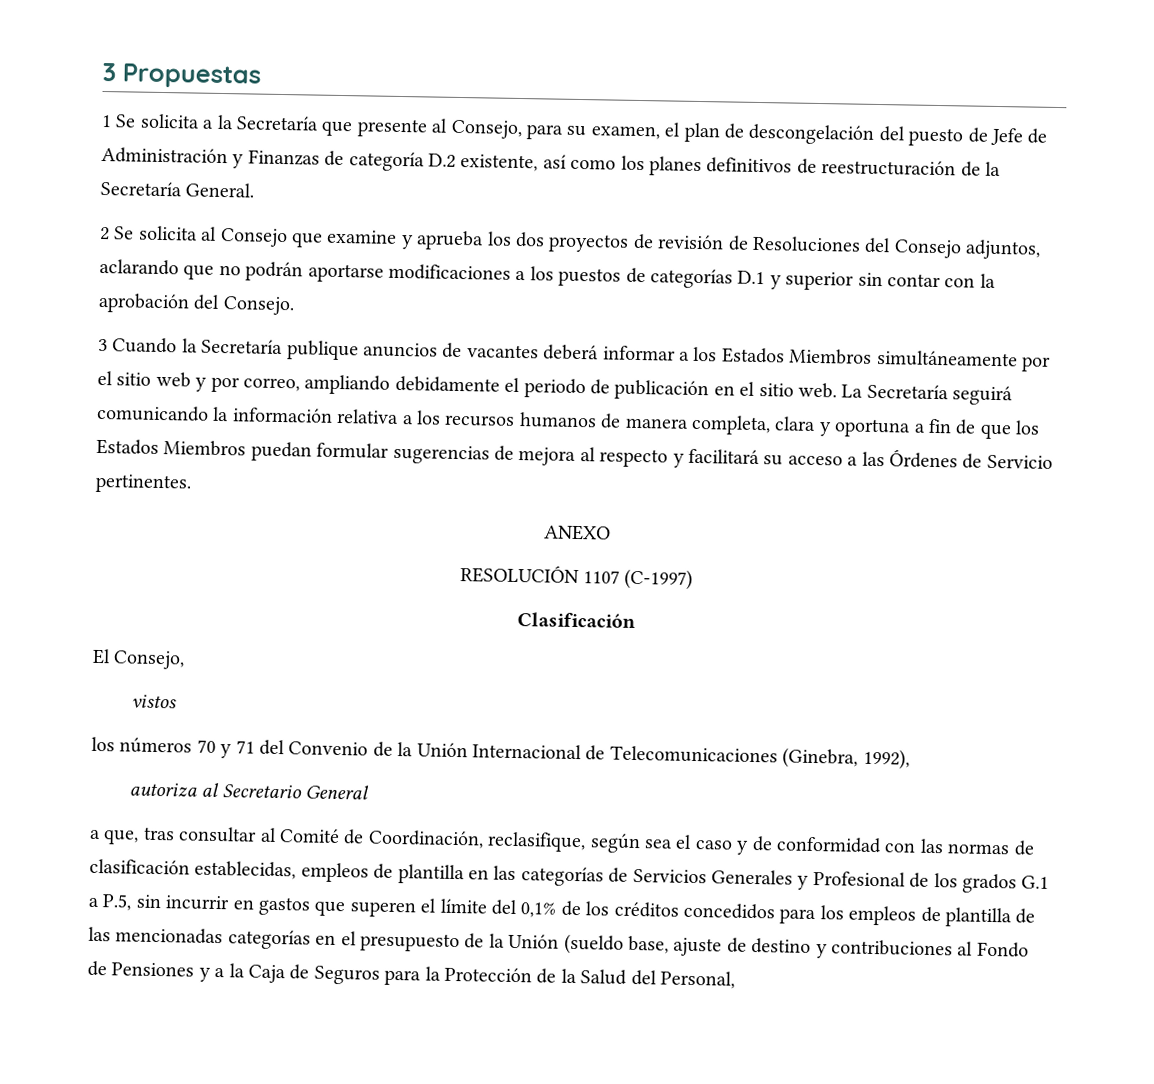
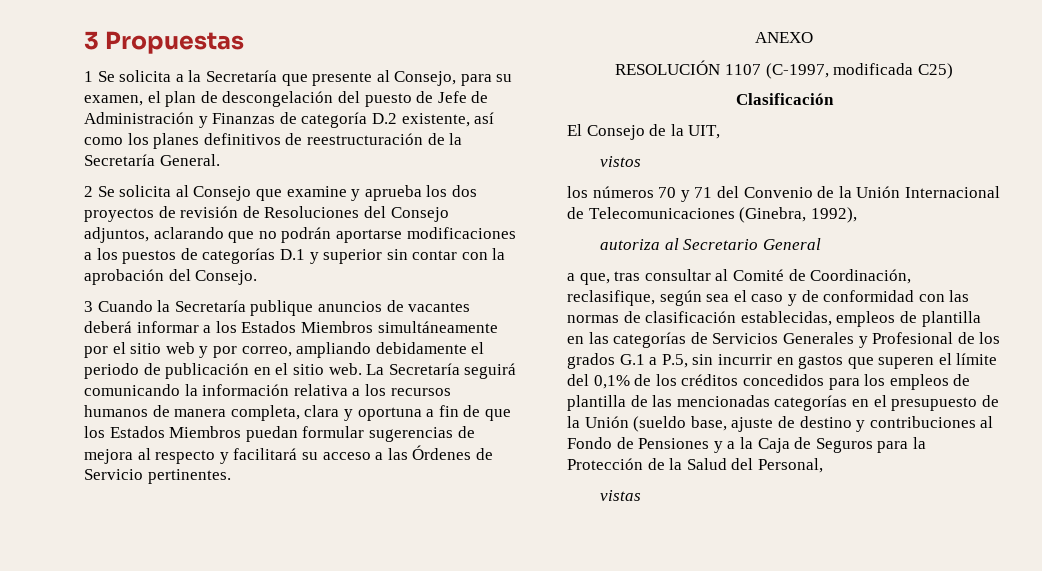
[624,568,694,590] (C-1997) -> [765,63,953,79] (C-1997, modificada C25)
[113,650,186,670] Consejo, -> [586,124,721,140] Consejo de la UIT,
(735, 979) none -> [600,490,642,501] // vistas

